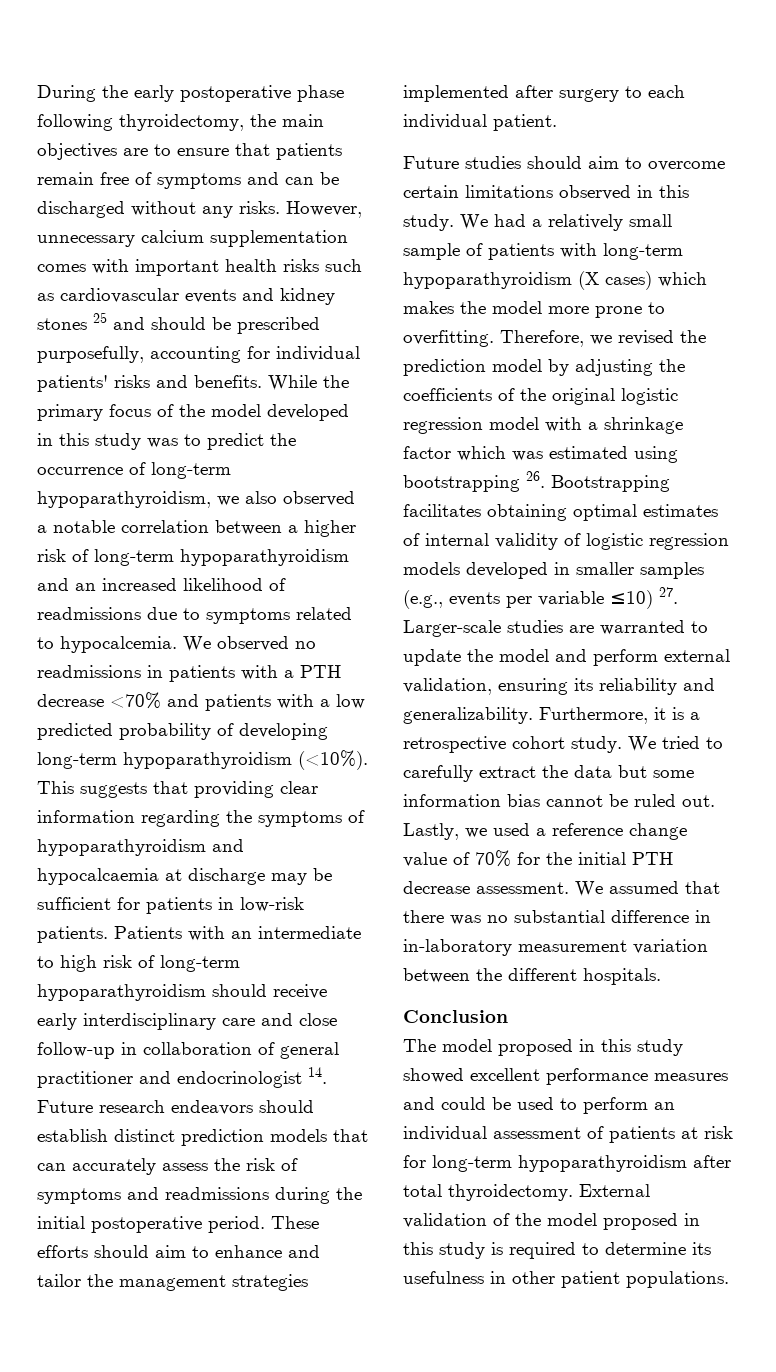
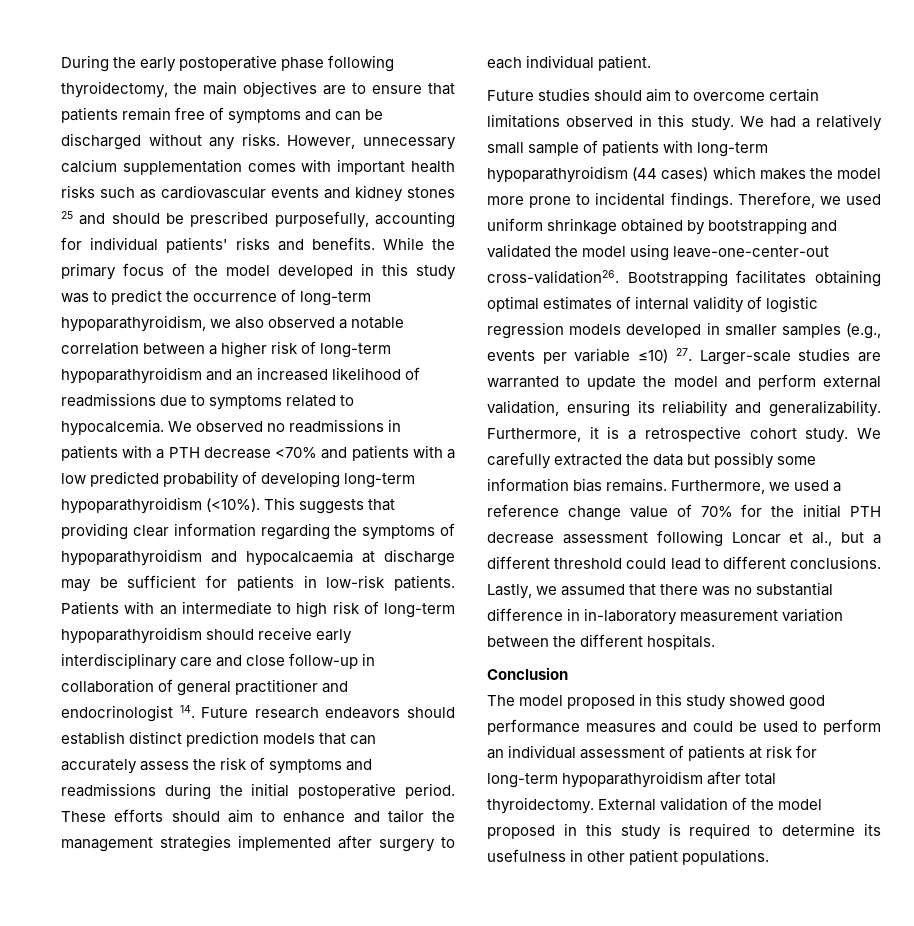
[578,271,599,290] (X -> [632,167,658,181] (44
[403,330,706,347] [403,359,685,376] [403,388,678,405] [403,417,683,434] [403,446,678,463] [403,471,545,492] overfitting. Therefore, we revised the prediction model by adjusting the coefficients of the original logistic regression model with a shrinkage factor which was estimated using bootstrapping 26. -> [595,192,881,209] [487,218,838,235] [487,244,830,261] [487,270,619,284] incidental findings. Therefore, we used uniform shrinkage obtained by bootstrapping and validated the model using leave-one-center-out cross-validation26.
[662,736,723,749] [403,765,536,782] tried to carefully extract -> [487,452,623,469] carefully extracted
(647, 771) none -> [714,452,775,469] possibly
[546,794,715,807] [403,823,459,840] cannot be ruled out. Lastly, -> [606,478,766,494] remains. Furthermore,
[476,881,603,897] assessment. We -> [562,530,881,547] [487,556,881,570] [487,584,558,599] assessment following Loncar et al., but a different threshold could lead to different conclusions. Lastly, we
[470,1068,540,1081] excellent -> [789,695,826,710] good

